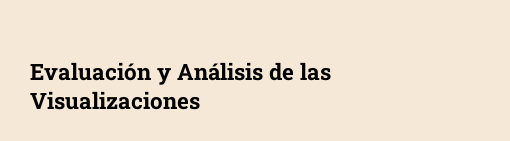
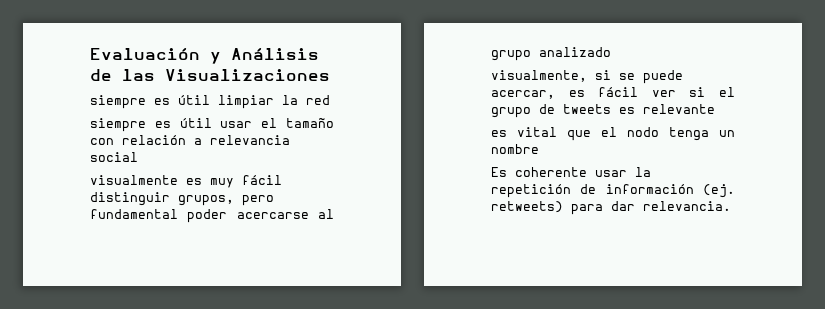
(200, 100) none -> [90,95,330,109] [90,118,334,132] [90,135,290,145] [90,152,138,162] [90,175,282,188] [90,192,274,206] [90,209,334,223] [491,47,611,61] [491,70,683,84] [491,87,735,99] [491,104,715,118] [491,127,735,141] [491,144,539,154] [491,167,651,177] [491,184,735,198] [491,201,731,215] // siempre es útil limpiar la red // siempre es útil usar el tamaño con relación a relevancia social // visualmente es muy fácil distinguir grupos, pero fundamental poder acercarse al grupo analizado // visualmente, si se puede acercar, es fácil ver si el grupo de tweets es relevante // es vital que el nodo tenga un nombre // Es coherente usar la repetición de información (ej. retweets) para dar relevancia.

